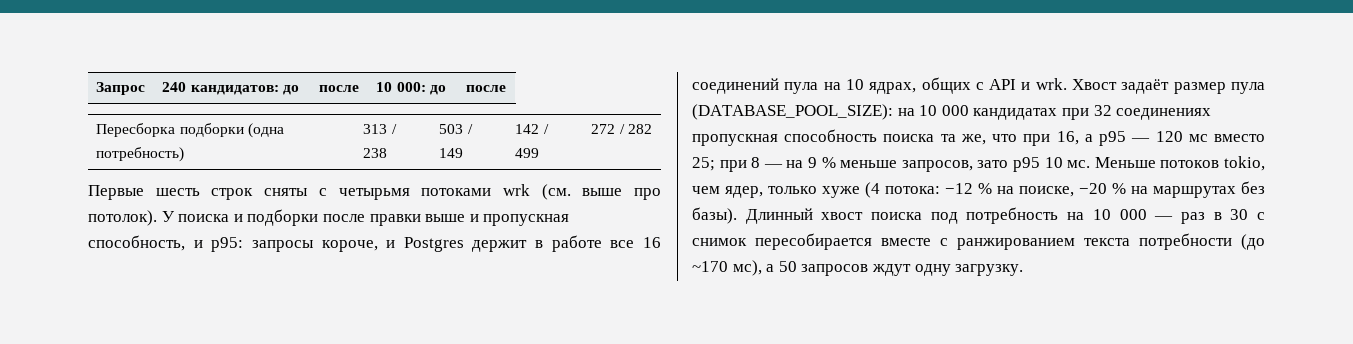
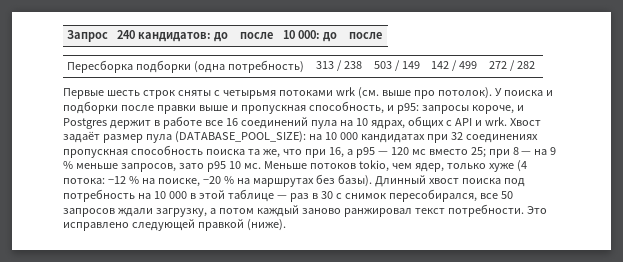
(1147, 214) none -> [189,189,274,202] в этой таблице
[755,233,1265,250] [692,260,1024,276] пересобирается вместе с ранжированием текста потребности (до ~170 мс), а 50 запросов ждут одну загрузку. -> [388,189,513,202] [63,204,547,217] [63,219,286,231] пересобирался, все 50 запросов ждали загрузку, а потом каждый заново ранжировал текст потребности. Это исправлено следующей правкой (ниже).

